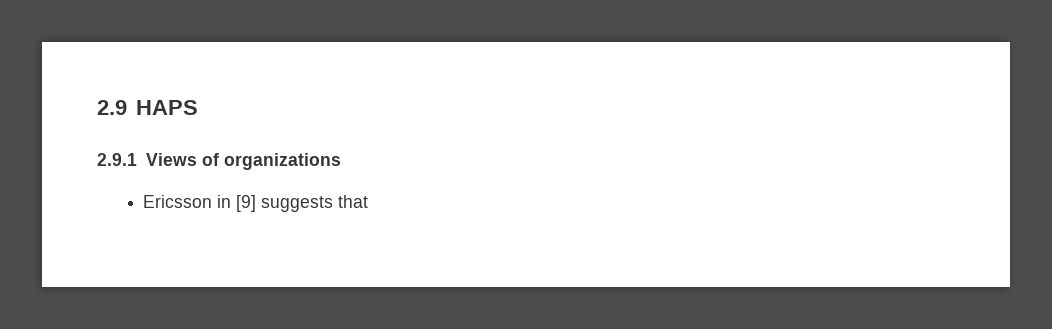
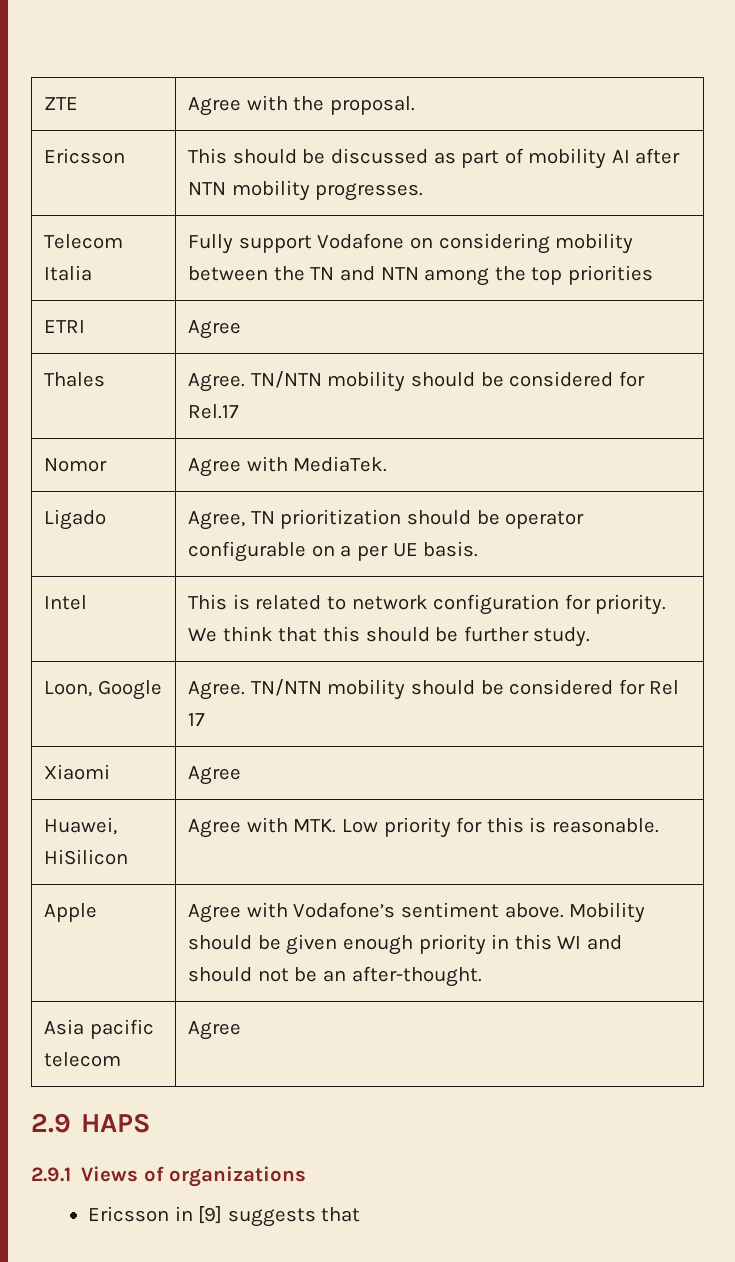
(97, 107) none -> [44,97,79,110] [188,95,415,116] [44,148,126,164] [188,148,681,169] [188,180,424,201] [44,234,124,249] [44,265,93,281] [188,233,634,254] [188,265,653,286] [44,320,86,333] [188,320,242,339] [44,372,106,387] [188,371,645,392] [188,404,240,419] [44,458,108,472] [188,456,388,477] [44,509,107,530] [188,509,585,530] [188,541,479,562] [44,595,88,610] [188,594,667,615] [188,626,591,647] [44,680,162,700] [188,679,680,700] [188,713,206,726] [44,764,111,780] [188,766,242,785] [44,817,118,835] [44,849,129,865] [188,817,659,838] [44,903,98,922] [188,902,646,923] [188,934,622,955] [188,966,482,987] [44,1019,154,1039] [44,1052,122,1067] [188,1021,242,1040] ZTE | Agree with the proposal. // Ericsson | This should be discussed as part of mobility AI after NTN mobility progresses. // Telecom Italia | Fully support Vodafone on considering mobility between the TN and NTN among the top priorities // ETRI | Agree // Thales | Agree. TN/NTN mobility should be considered for Rel.17 // Nomor | Agree with MediaTek. // Ligado | Agree, TN prioritization should be operator configurable on a per UE basis. // Intel | This is related to network configuration for priority. We think that this should be further study. // Loon, Google | Agree. TN/NTN mobility should be considered for Rel 17 // Xiaomi | Agree // Huawei, HiSilicon | Agree with MTK. Low priority for this is reasonable. // Apple | Agree with Vodafone’s sentiment above. Mobility should be given enough priority in this WI and should not be an after-thought. // Asia pacific telecom | Agree //

